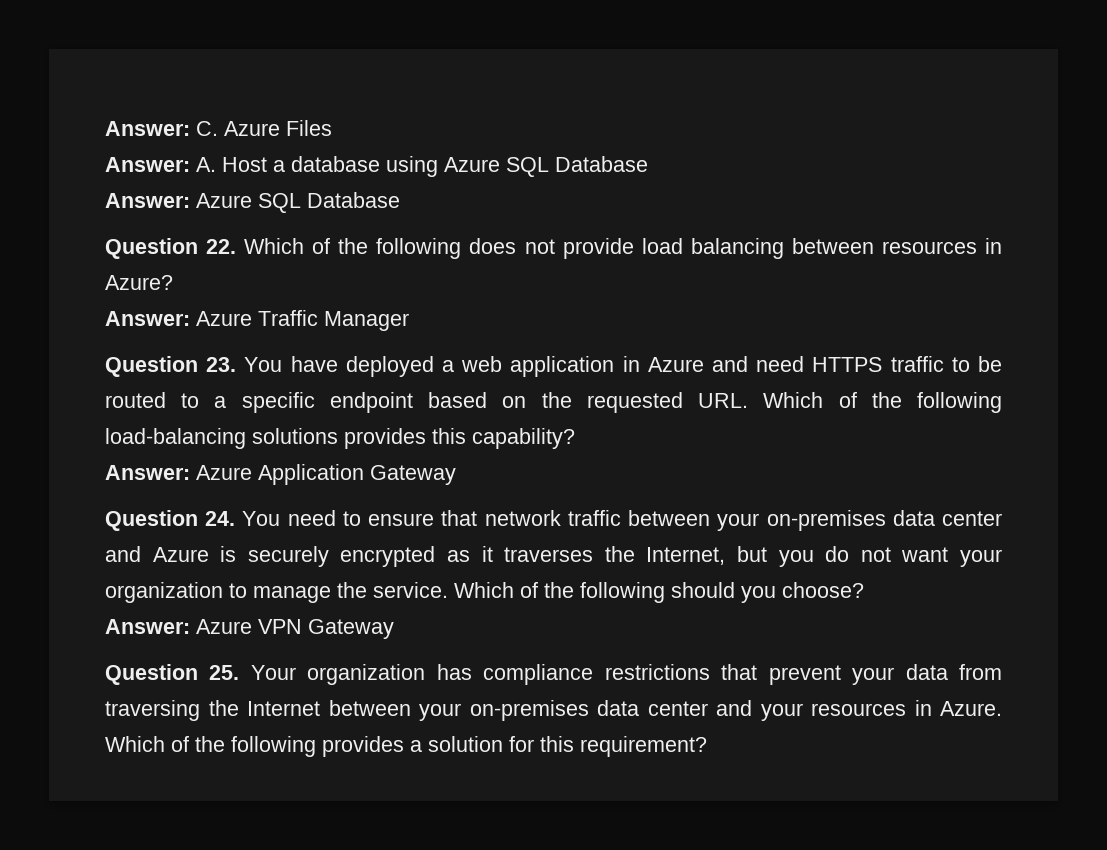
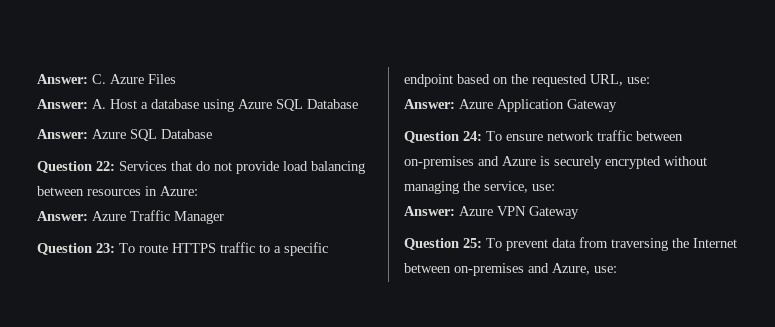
[206,238,517,259] 22. Which of the following does -> [96,161,210,171] 22: Services that do
[105,275,173,290] Azure? -> [160,186,198,196] Azure:
[206,356,1003,377] [105,392,166,408] 23. You have deployed a web application in Azure and need HTTPS traffic to be routed -> [96,242,255,253] 23: To route HTTPS traffic
[698,392,1003,413] [105,428,575,449] URL. Which of the following load-balancing solutions provides this capability? -> [590,74,650,86] URL, use:
[205,510,1003,531] 24. You need to ensure that network traffic between your on-premises data center -> [463,130,683,141] [404,156,474,169] 24: To ensure network traffic between on-premises
[447,546,1003,567] [105,582,864,603] as it traverses the Internet, but you do not want your organization to manage the service. Which of the following should you choose? -> [664,156,707,166] [404,181,555,194] without managing the service, use:
[209,664,895,685] 25. Your organization has compliance restrictions that prevent your -> [463,238,548,251] 25: To prevent
[419,700,1002,721] [105,736,707,757] your on-premises data center and your resources in Azure. Which of the following provides a solution for this requirement? -> [454,263,617,276] on-premises and Azure, use:

